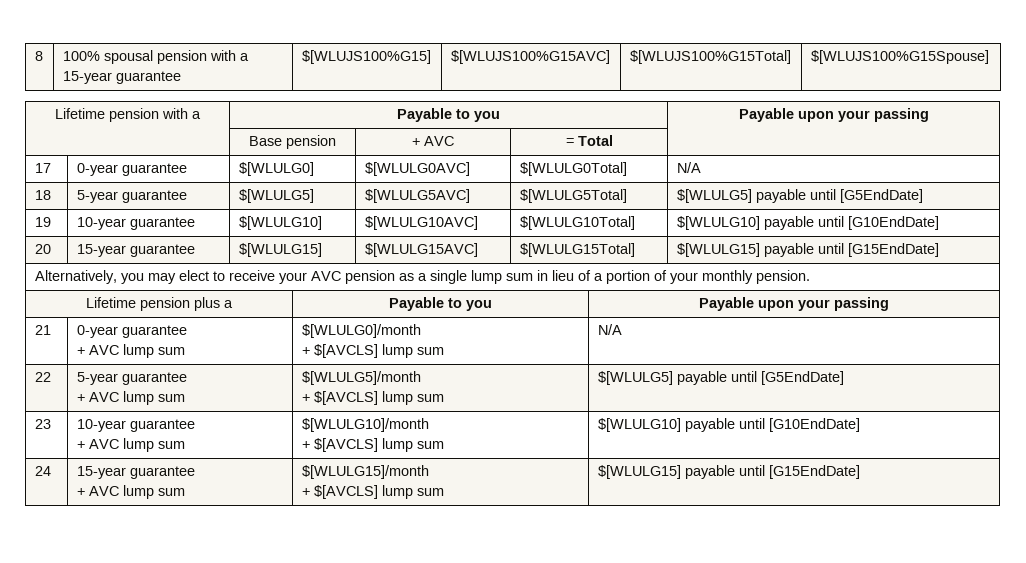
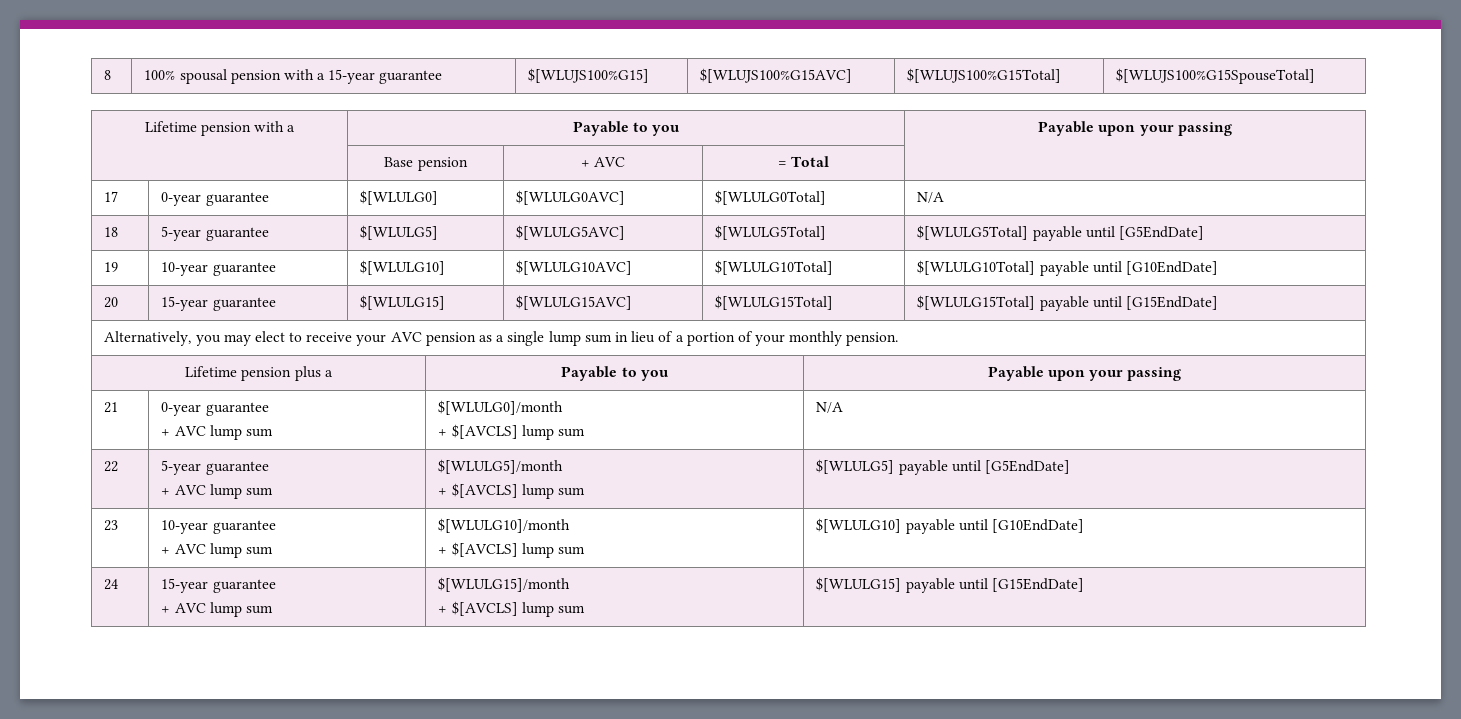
[810,50,989,64] $[WLUJS100%G15Spouse] -> [1116,68,1316,84] $[WLUJS100%G15SpouseTotal]
[676,189,752,203] $[WLULG5] -> [917,225,1029,240] $[WLULG5Total]
[676,216,760,230] $[WLULG10] -> [917,260,1036,275] $[WLULG10Total]
[676,243,760,257] $[WLULG15] -> [917,295,1036,310] $[WLULG15Total]

